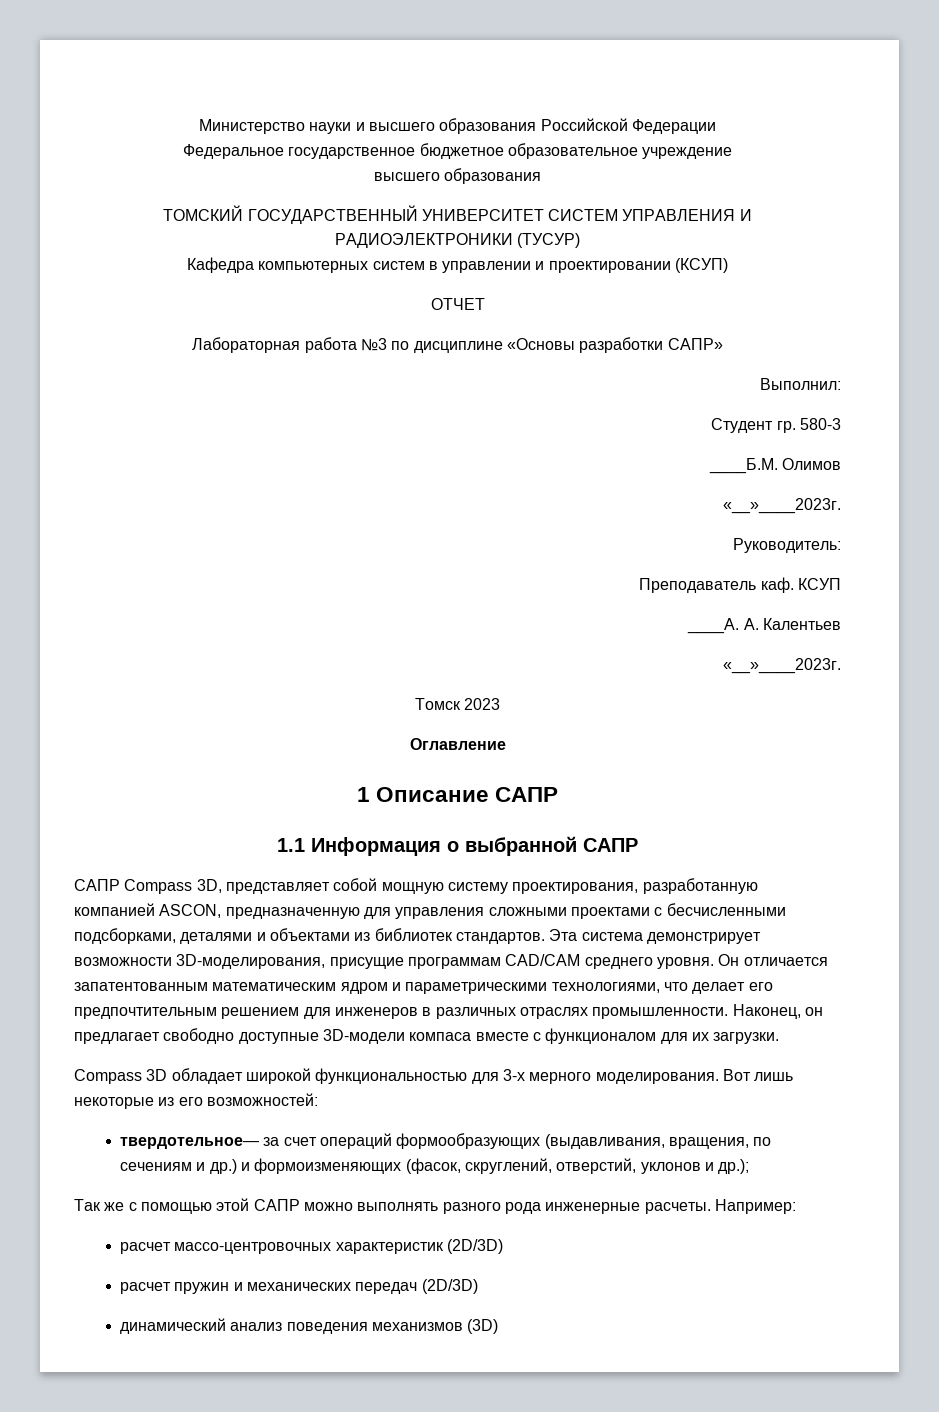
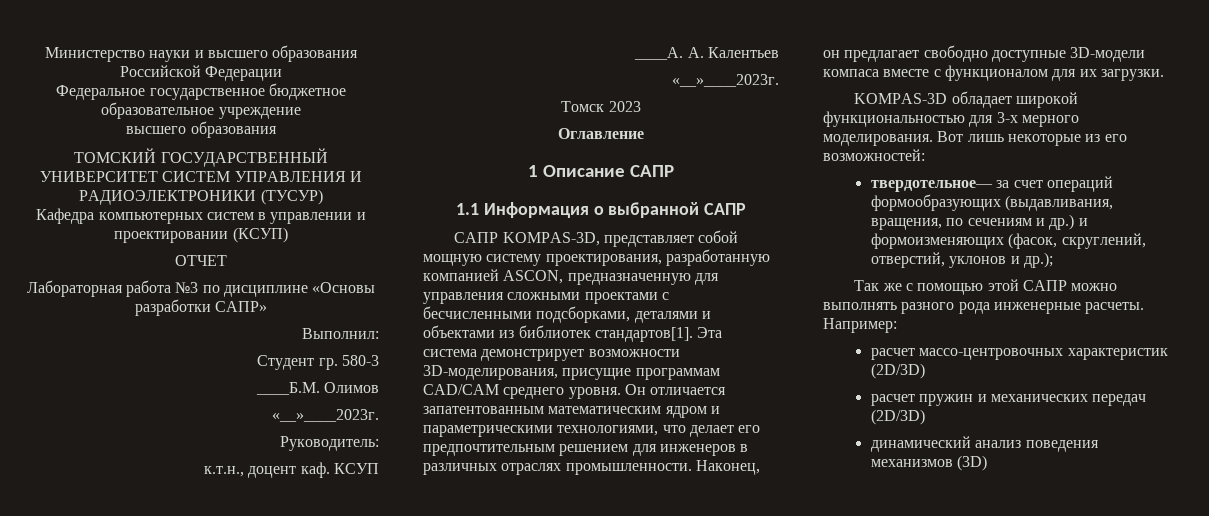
[639,578,757,593] Преподаватель -> [204,466,297,478] к.т.н., доцент
[124,879,222,894] Compass 3D, -> [502,232,600,246] KOMPAS-3D,
[455,932,545,944] стандартов. -> [594,327,693,342] стандартов[1].
[74,1069,168,1084] Compass 3D -> [854,93,948,104] KOMPAS-3D

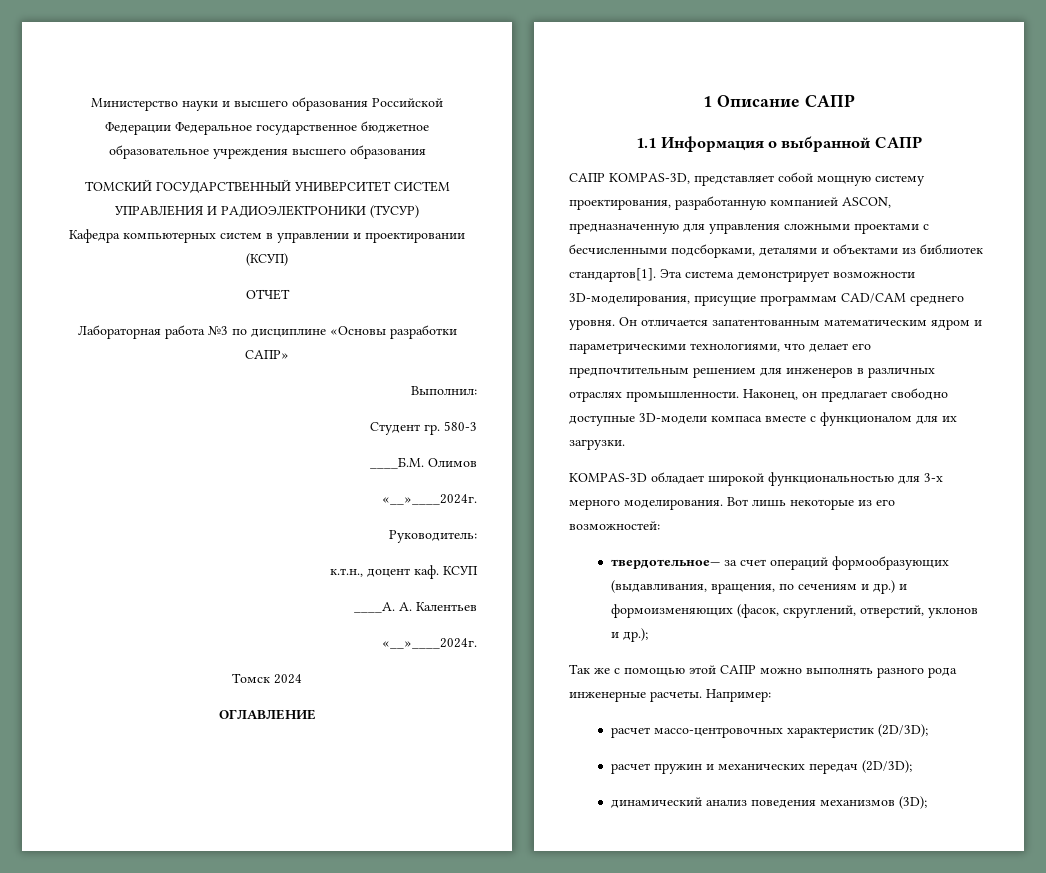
(283, 73) // -> (171, 128) none
[218,107,301,119] учреждение // -> [212,148,288,159] учреждения
[272,409,379,422] «__»____2023г. -> [382,494,477,505] «__»____2024г.
[672,74,779,87] «__»____2023г. -> [382,638,477,649] «__»____2024г.
[608,101,641,112] [558,128,644,139] 2023 // Оглавление -> [274,674,302,684] [218,709,316,720] 2024 // ОГЛАВЛЕНИЕ
[870,363,925,379] (2D/3D) -> [877,724,928,737] (2D/3D);
[870,409,925,425] (2D/3D) -> [861,760,912,773] (2D/3D);
[957,455,988,471] (3D) -> [898,796,927,809] (3D);

